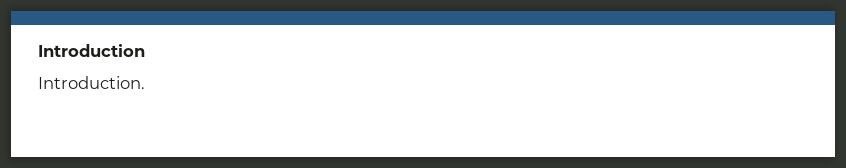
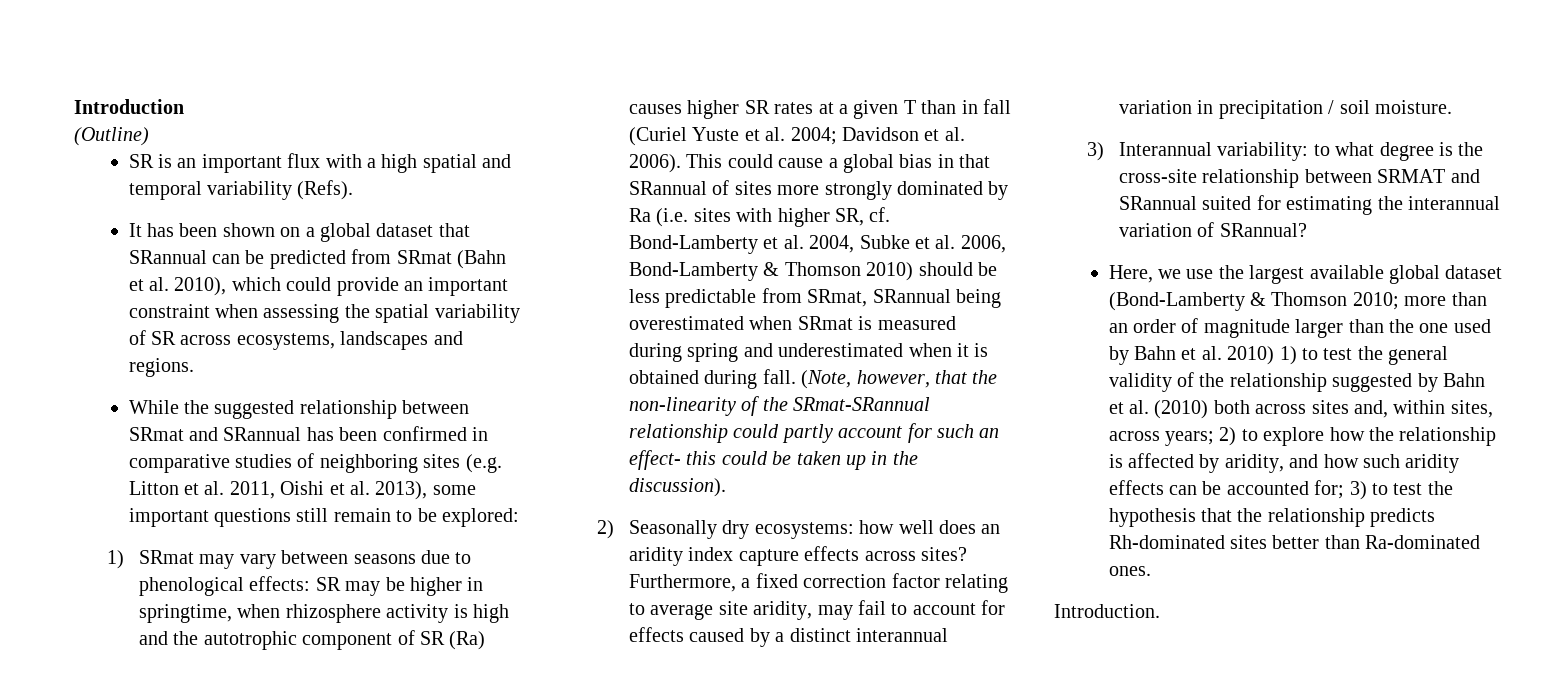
(145, 50) none -> [74,127,149,146] [128,153,512,173] [128,180,354,200] [128,223,470,242] [128,249,506,269] [128,277,509,296] [128,304,520,323] [128,330,463,350] [128,358,194,377] [128,400,470,419] [128,426,488,441] [128,453,502,473] [128,481,476,500] [128,508,519,527] [106,550,472,569] [139,576,484,596] [139,604,510,623] [139,630,486,650] [629,99,1012,119] [629,127,965,146] [629,154,991,173] [629,180,1009,200] [629,207,891,227] [629,235,1006,254] [629,262,998,281] [629,288,1002,308] [629,316,956,330] [629,343,989,362] [629,369,998,389] [629,396,931,416] [629,423,1000,443] [629,450,918,470] [629,478,727,497] [596,520,1001,539] [629,546,968,566] [629,573,1009,593] [629,600,1006,620] [629,627,949,647] [1119,100,1453,119] [1086,142,1484,161] [1119,169,1480,188] [1119,195,1501,215] [1119,222,1307,237] [1108,265,1503,284] [1108,292,1487,311] [1108,318,1491,338] [1108,346,1449,365] [1108,372,1485,392] [1108,400,1493,419] [1108,427,1497,446] [1108,453,1460,473] [1108,480,1453,500] [1108,508,1436,527] [1108,535,1481,549] [1108,566,1151,576] // (Outline) // SR is an important flux with a high spatial and temporal variability (Refs). // It has been shown on a global dataset that SRannual can be predicted from SRmat (Bahn et al. 2010), which could provide an important constraint when assessing the spatial variability of SR across ecosystems, landscapes and regions. // While the suggested relationship between SRmat and SRannual has been confirmed in comparative studies of neighboring sites (e.g. Litton et al. 2011, Oishi et al. 2013), some important questions still remain to be explored: // 1) SRmat may vary between seasons due to phenological effects: SR may be higher in springtime, when rhizosphere activity is high and the autotrophic component of SR (Ra) causes higher SR rates at a given T than in fall (Curiel Yuste et al. 2004; Davidson et al. 2006). This could cause a global bias in that SRannual of sites more strongly dominated by Ra (i.e. sites with higher SR, cf. Bond-Lamberty et al. 2004, Subke et al. 2006, Bond-Lamberty & Thomson 2010) should be less predictable from SRmat, SRannual being overestimated when SRmat is measured during spring and underestimated when it is obtained during fall. (Note, however, that the non-linearity of the SRmat-SRannual relationship could partly account for such an effect- this could be taken up in the discussion). // 2) Seasonally dry ecosystems: how well does an aridity index capture effects across sites? Furthermore, a fixed correction factor relating to average site aridity, may fail to account for effects caused by a distinct interannual variation in precipitation / soil moisture. // 3) Interannual variability: to what degree is the cross-site relationship between SRMAT and SRannual suited for estimating the interannual variation of SRannual? // Here, we use the largest available global dataset (Bond-Lamberty & Thomson 2010; more than an order of magnitude larger than the one used by Bahn et al. 2010) 1) to test the general validity of the relationship suggested by Bahn et al. (2010) both across sites and, within sites, across years; 2) to explore how the relationship is affected by aridity, and how such aridity effects can be accounted for; 3) to test the hypothesis that the relationship predicts Rh-dominated sites better than Ra-dominated ones.

